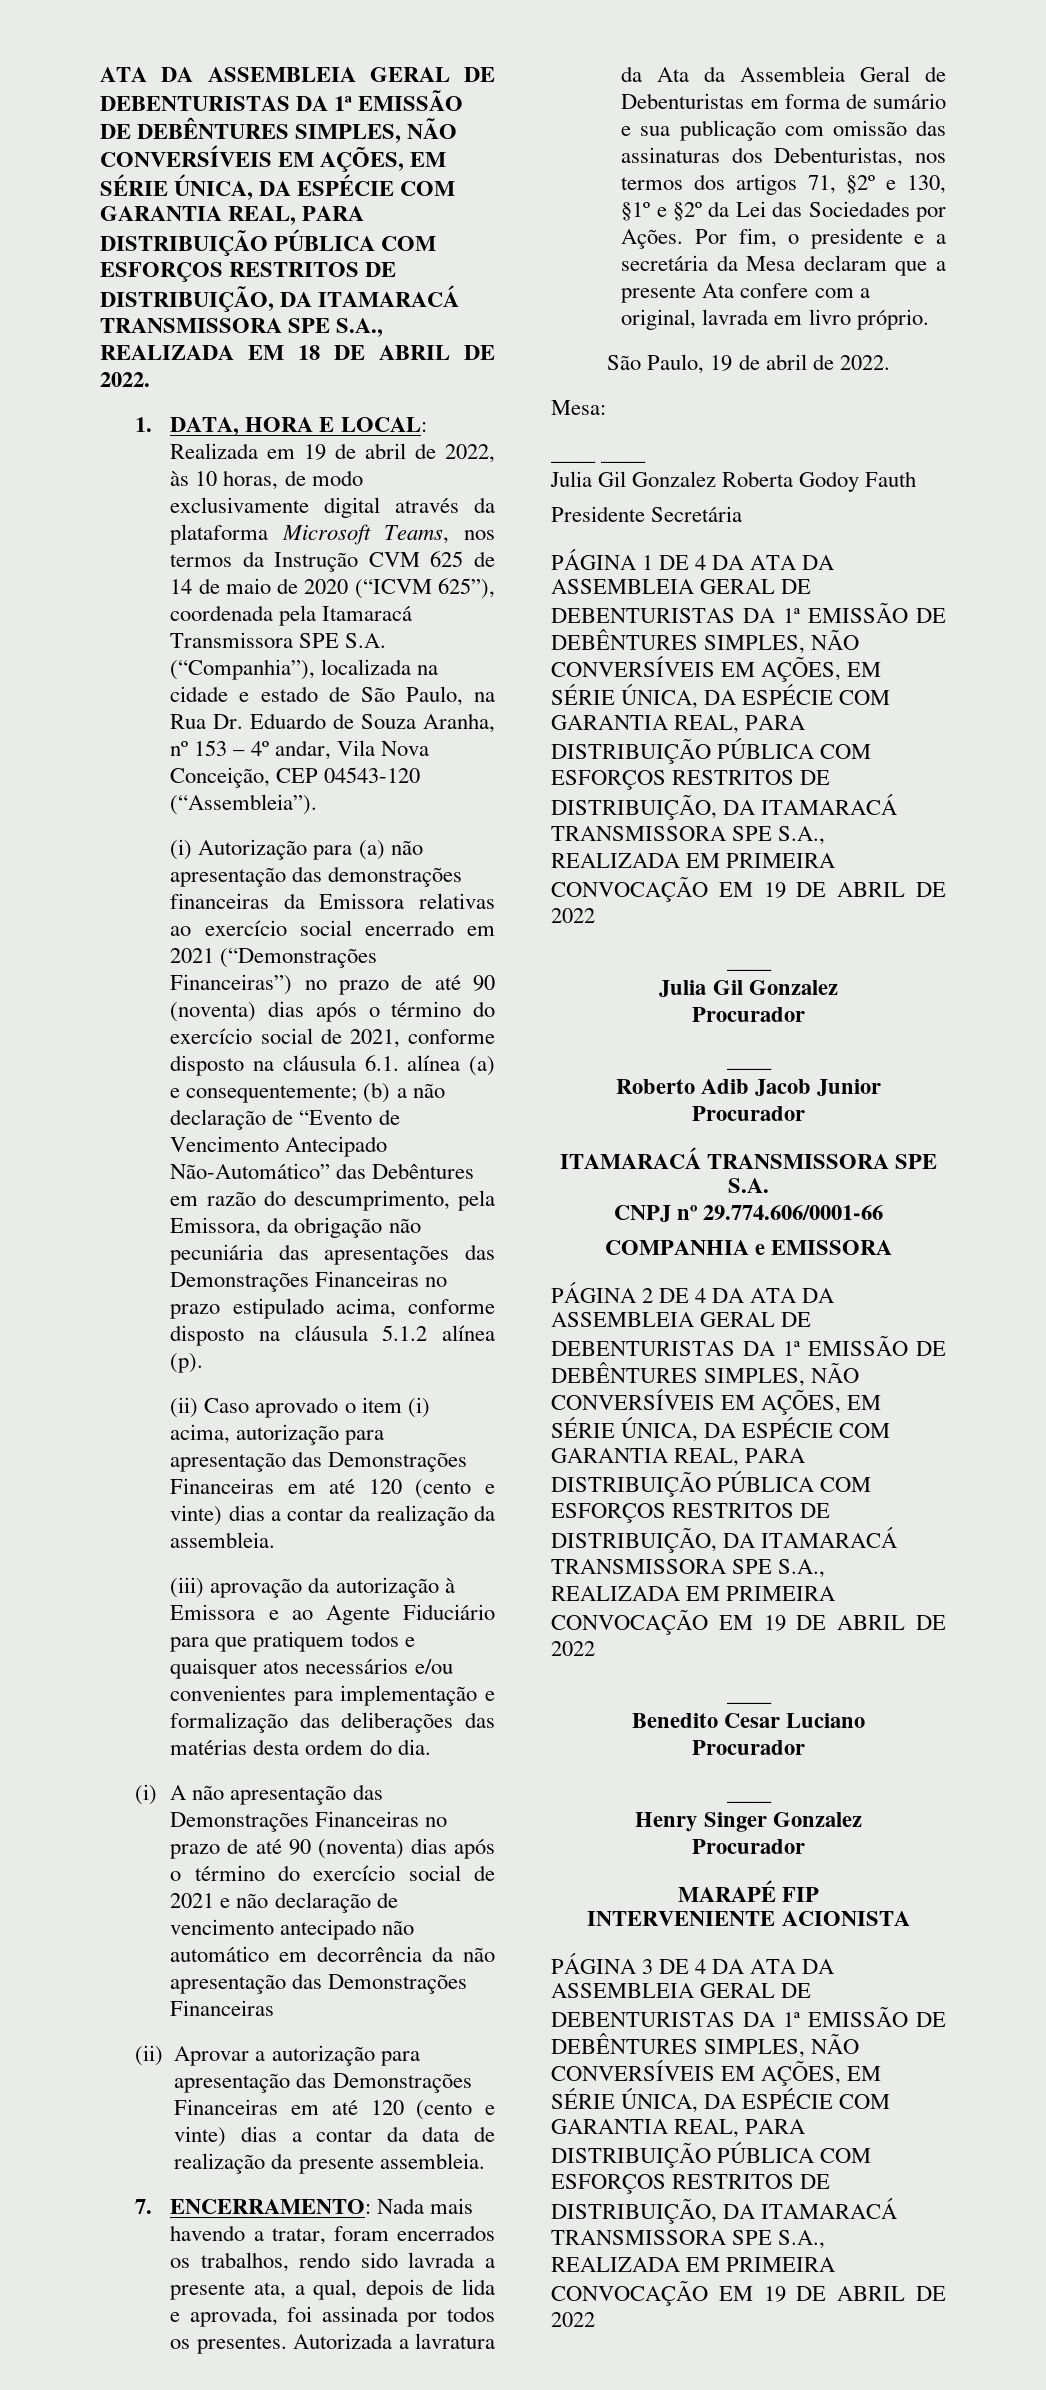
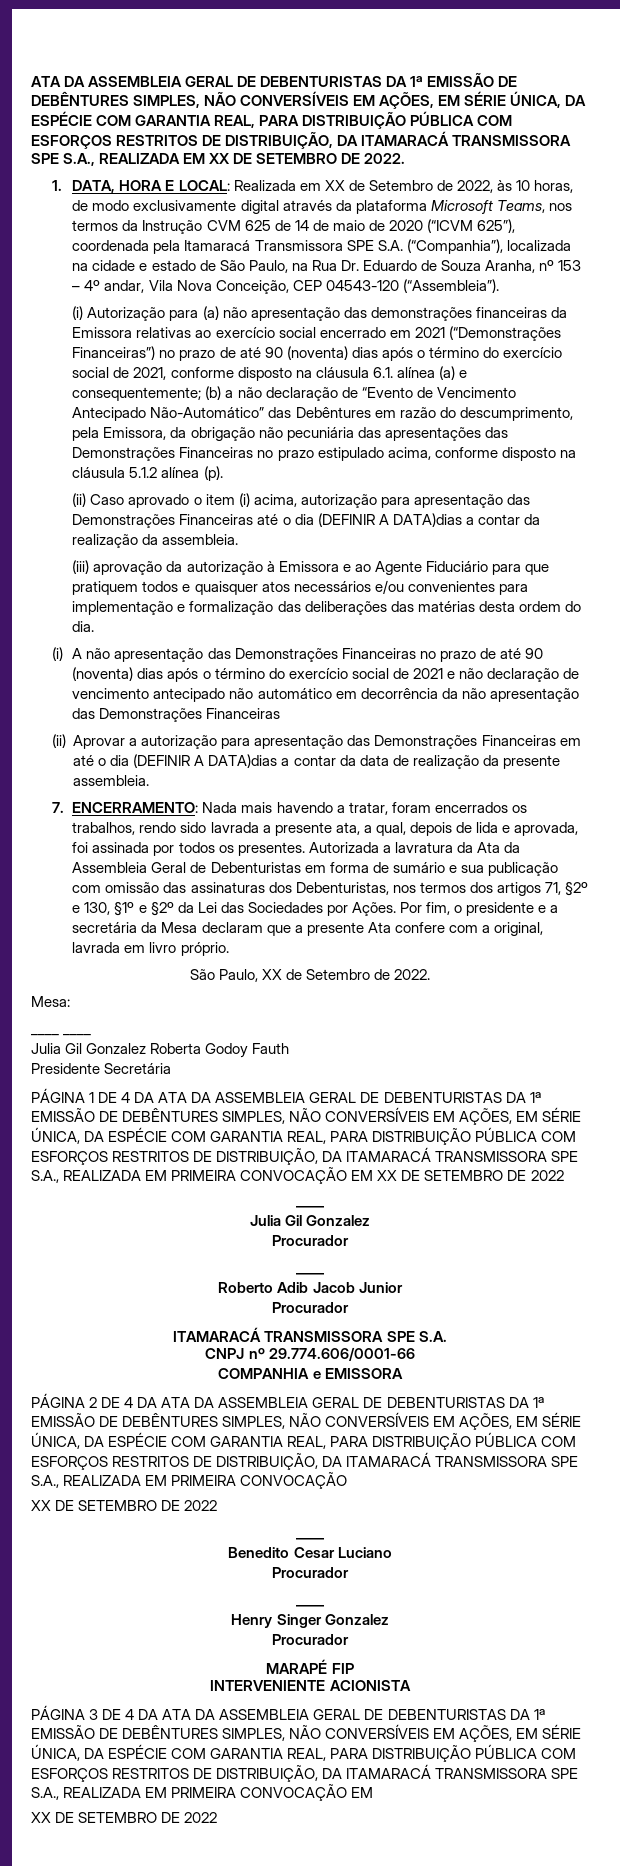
[298,345,450,360] 18 DE ABRIL -> [209,153,338,164] XX DE SETEMBRO
[304,443,407,460] 19 de abril -> [324,180,433,191] XX de Setembro
[287,1479,495,1499] [170,1505,265,1526] em até 120 (cento e vinte) dias -> [257,513,462,527] até o dia (DEFINIR A DATA)dias
[370,2100,496,2120] [174,2126,278,2147] 120 (cento e vinte) dias -> [98,754,278,768] o dia (DEFINIR A DATA)dias
[710,354,807,371] 19 de abril -> [261,969,371,980] XX de Setembro
[763,882,906,898] 19 DE ABRIL -> [377,1170,504,1181] XX DE SETEMBRO
[718,1615,906,1631] EM 19 DE ABRIL -> [31,1500,158,1511] // XX DE SETEMBRO
[763,2286,906,2302] 19 DE ABRIL -> [31,1812,158,1823] // XX DE SETEMBRO

